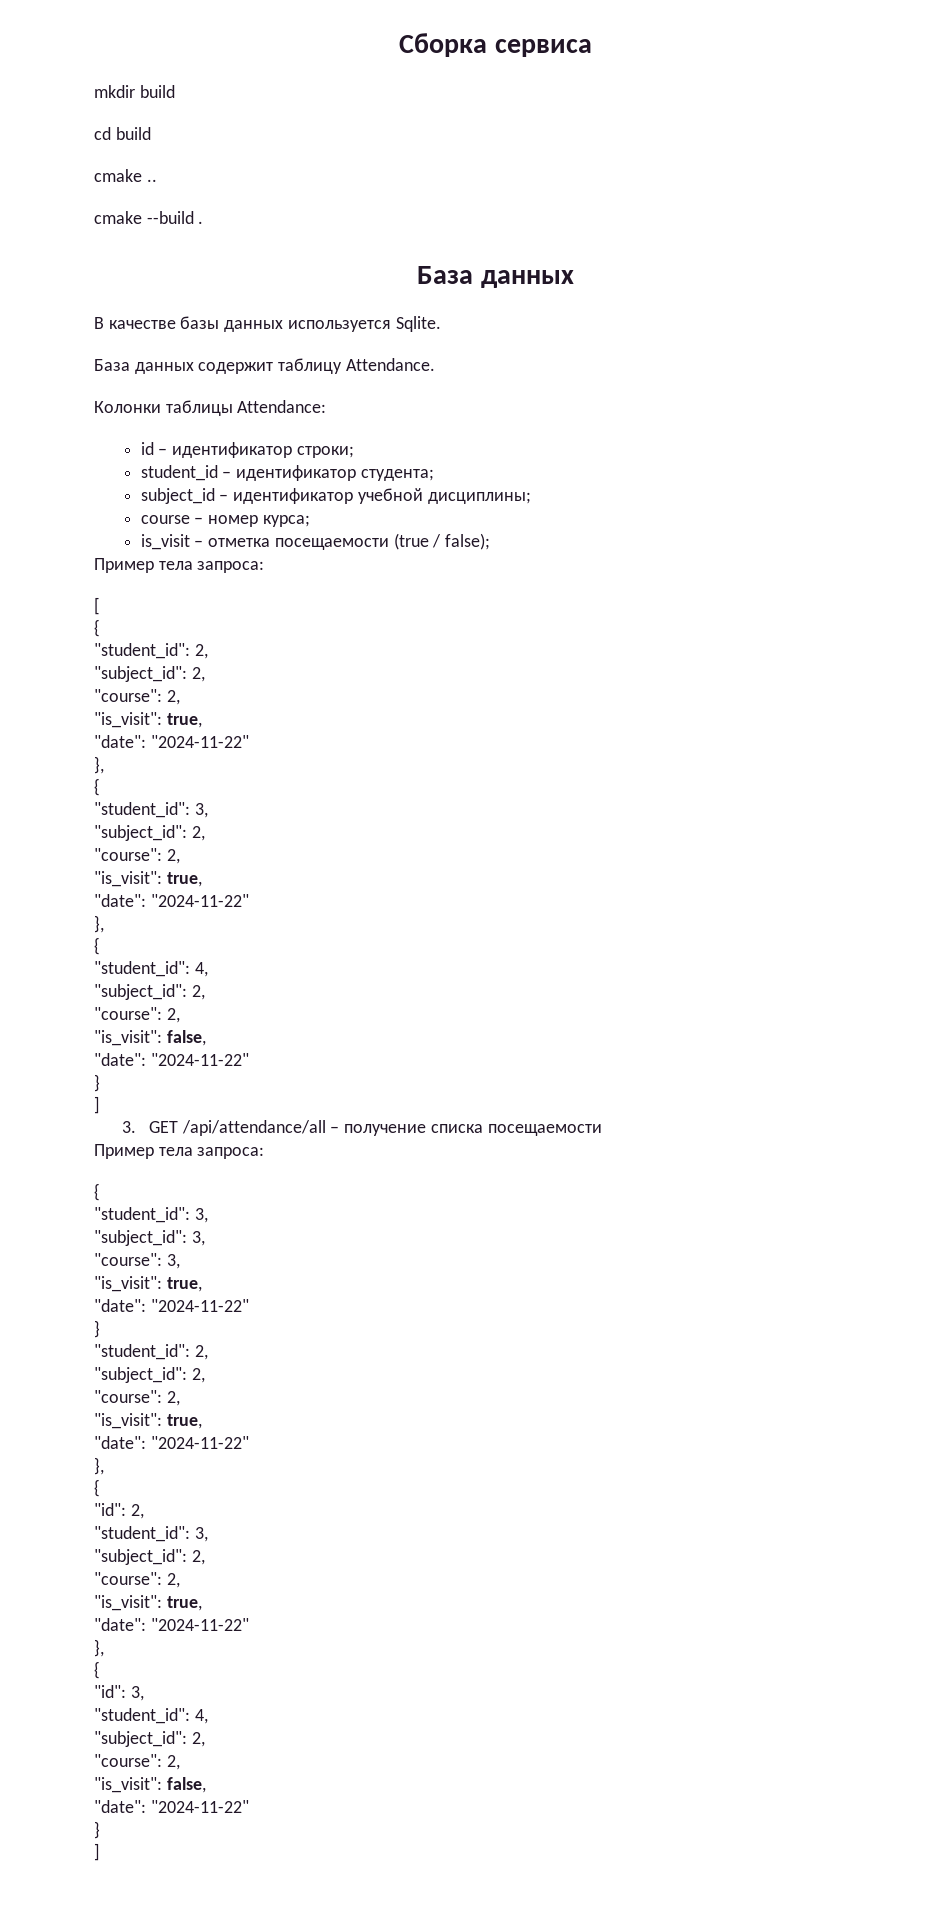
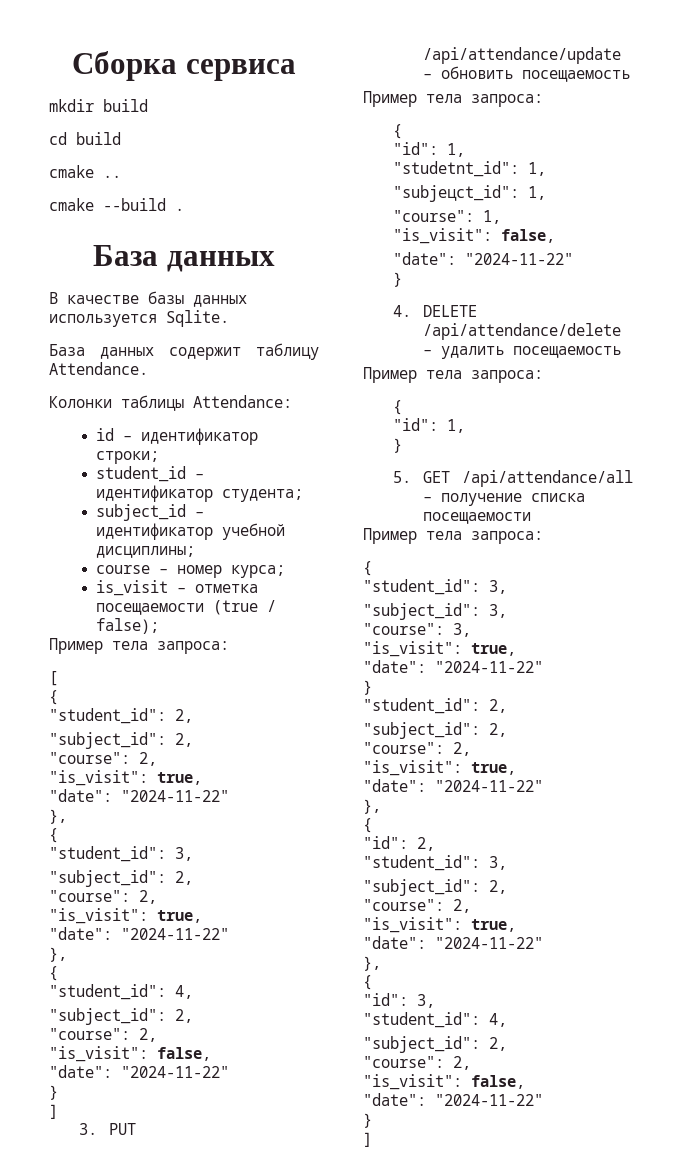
(136, 1127) none -> [109,1123,137,1135] [423,47,622,64] [423,66,631,82] [363,91,543,107] [393,124,403,139] [393,142,466,157] [393,161,547,177] [393,185,547,202] [393,210,502,224] [393,228,556,244] [393,252,574,265] [393,272,403,287] [393,305,478,317] [423,323,622,340] [423,346,622,359] [363,367,543,383] [393,400,403,415] [393,418,466,433] [393,438,403,453] [393,471,412,483] PUT /api/attendance/update – обновить посещаемость // Пример тела запроса: // { // "id": 1, // "studetnt_id": 1, // "subjeцct_id": 1, // "course": 1, // "is_visit": false, // "date": "2024-11-22" // } // 4. DELETE /api/attendance/delete – удалить посещаемость // Пример тела запроса: // { // "id": 1, // } // 5.

